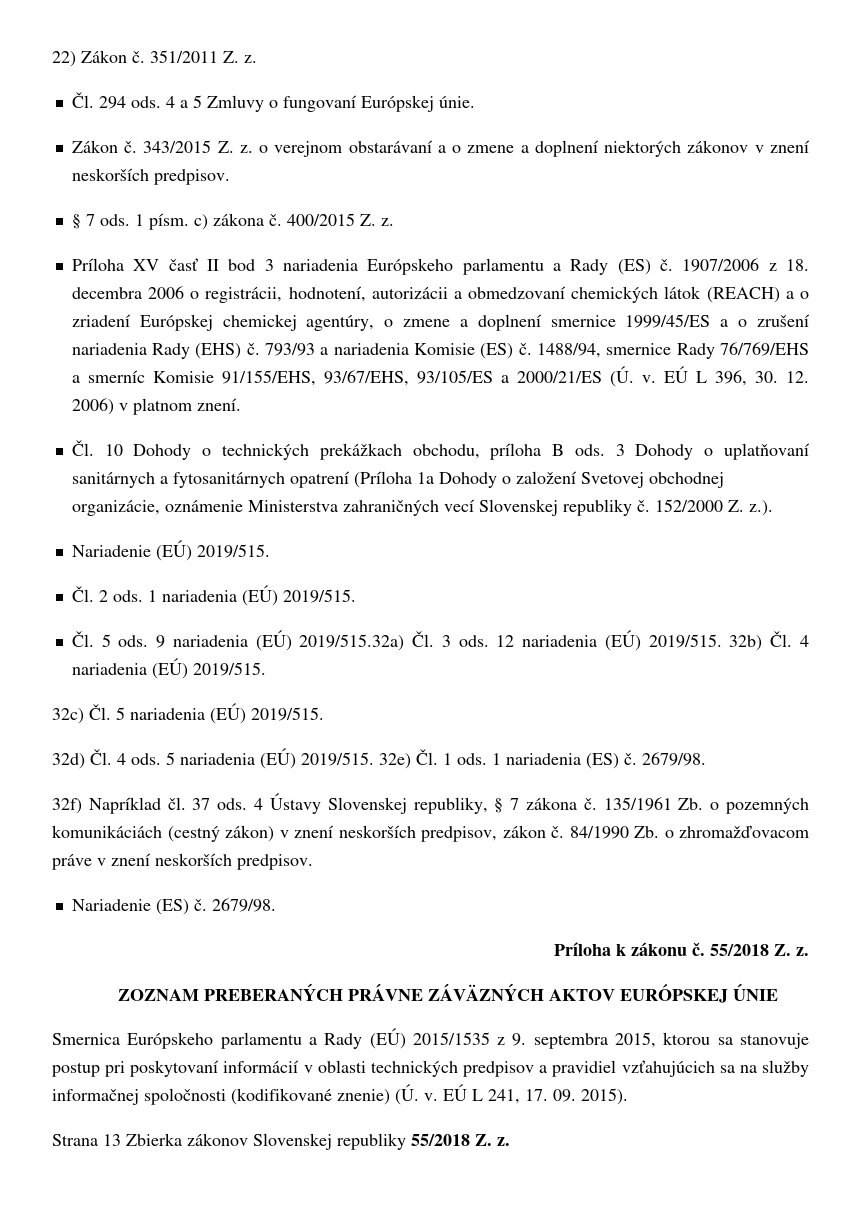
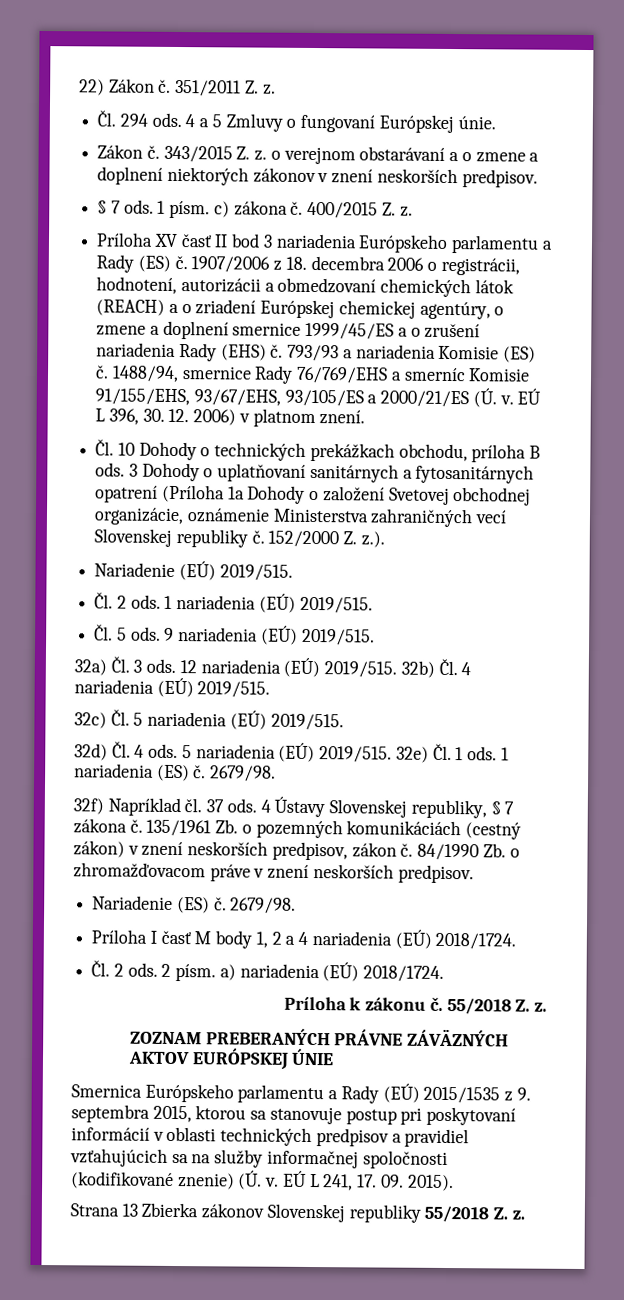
[299,634,405,651] 2019/515.32a) -> [301,628,375,646] [74,659,107,676] 2019/515. // 32a)
(276, 905) none -> [91,929,517,950] [91,960,445,982] // Príloha I časť M body 1, 2 a 4 nariadenia (EÚ) 2018/1724. // Čl. 2 ods. 2 písm. a) nariadenia (EÚ) 2018/1724.

